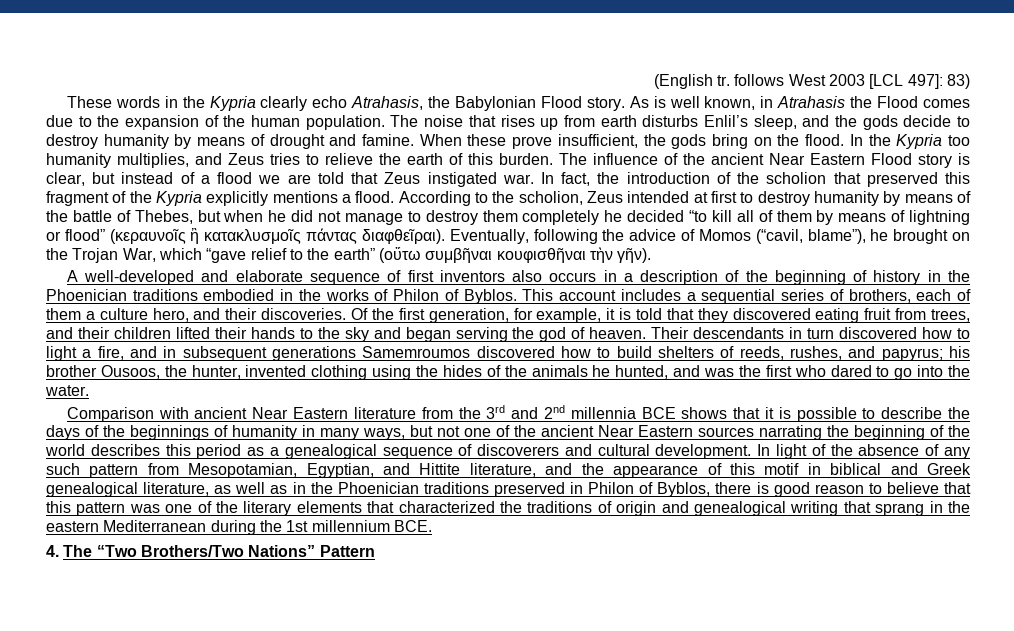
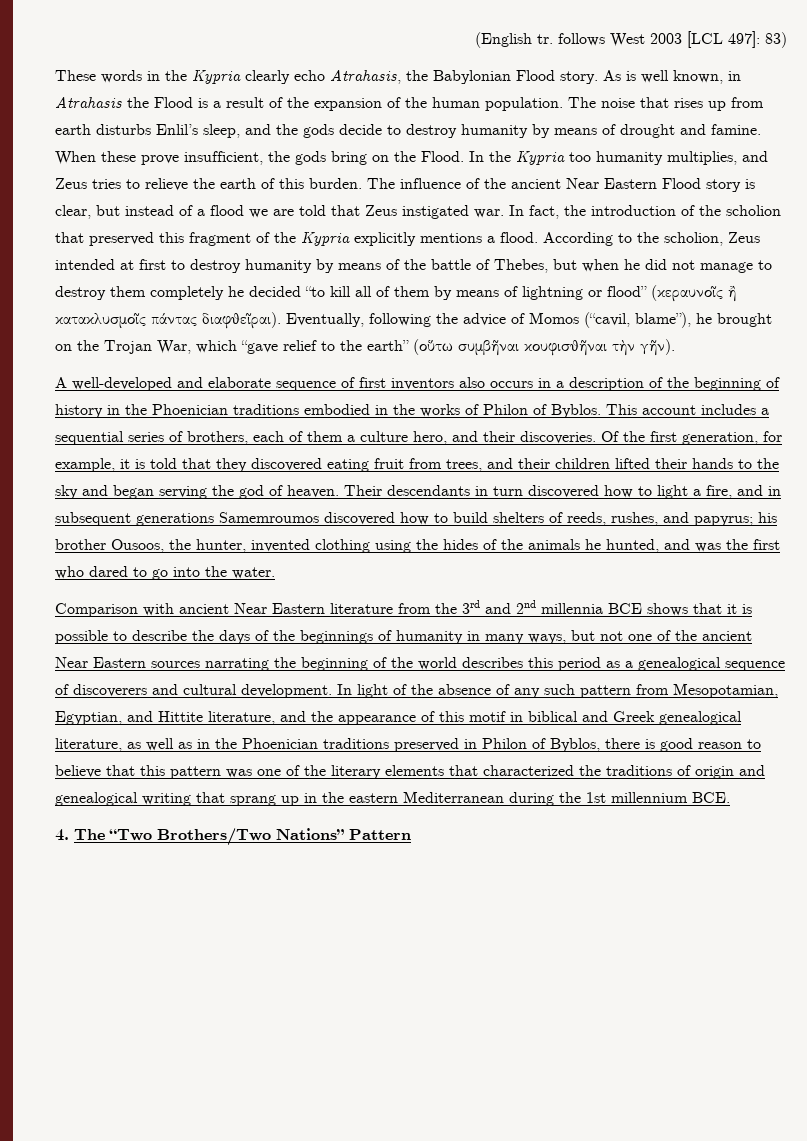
[923,99,971,108] [46,115,92,127] comes due to -> [198,97,283,108] is a result of
[805,134,845,146] flood. -> [421,151,464,162] Flood.
(925, 509) none -> [281,796,299,806] up

